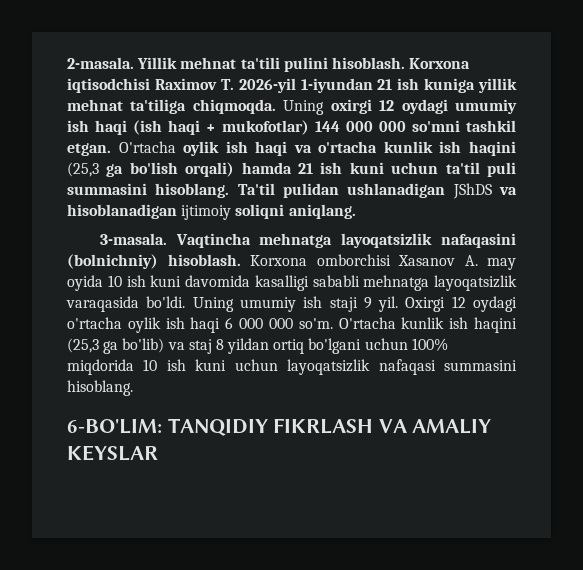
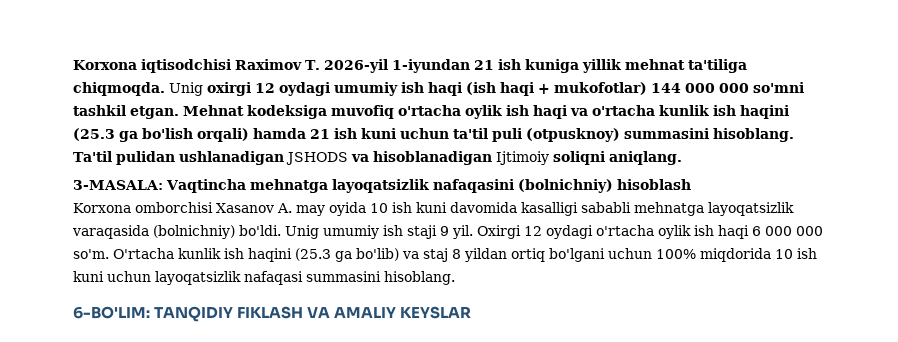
[67,57,405,72] 2-masala. Yillik mehnat ta'tili pulini hisoblash. -> (73, 65) none
[283,100,325,115] Uning -> [169,82,203,96] Unig
[118,141,176,153] O'rtacha -> [183,105,461,119] Mehnat kodeksiga muvofiq o'rtacha
[67,162,99,177] (25,3 -> [73,128,115,141] (25.3
(516, 169) none -> [526,128,620,142] (otpusknoy)
[452,183,492,199] JShDS -> [285,152,348,165] JSHODS
[181,205,232,220] ijtimoiy -> [495,151,549,165] Ijtimoiy
[99,233,167,245] 3-masala. -> [73,180,163,190] 3-MASALA:
[167,254,241,266] hisoblash. -> [616,179,691,190] hisoblash //
[146,296,234,312] bo'ldi. Uning -> [153,225,319,239] (bolnichniy) bo'ldi. Unig
[67,338,99,353] (25,3 -> [295,248,331,261] (25.3
[273,418,374,434] FIKRLASH -> [237,306,304,319] FIKLASH

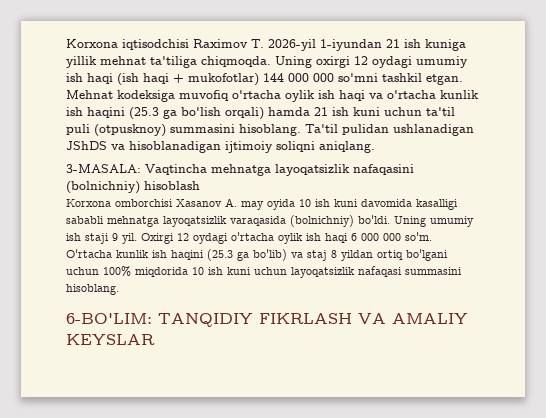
[169,82,203,96] Unig -> [275,56,312,68] Uning
[285,152,348,165] JSHODS -> [66,141,107,150] JShDS
[495,151,549,165] Ijtimoiy -> [225,141,273,153] ijtimoiy
[285,225,319,239] Unig -> [394,216,426,227] Uning
[237,306,304,319] FIKLASH -> [259,313,352,324] FIKRLASH

